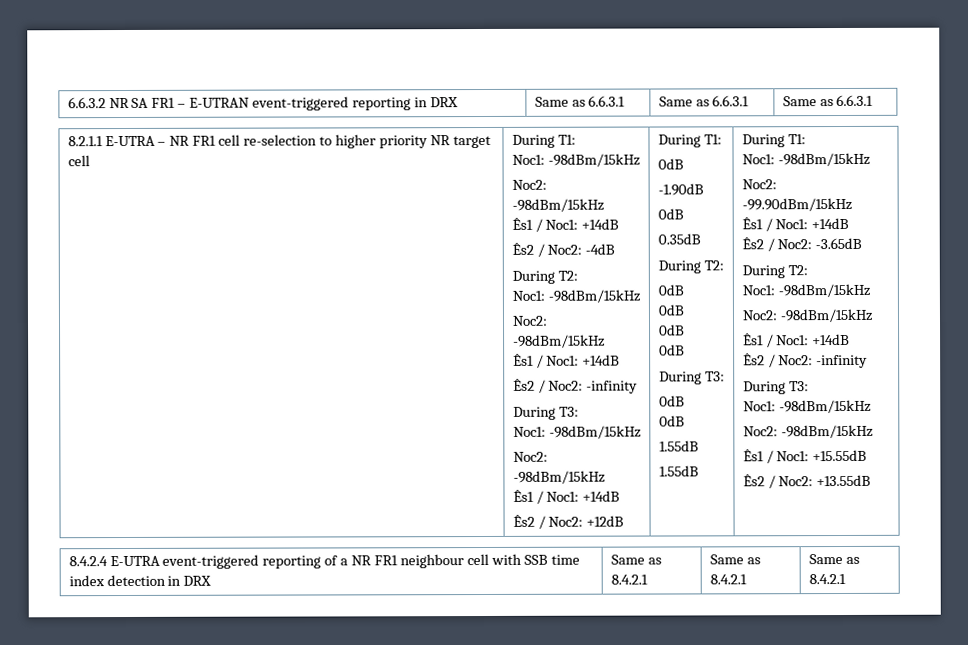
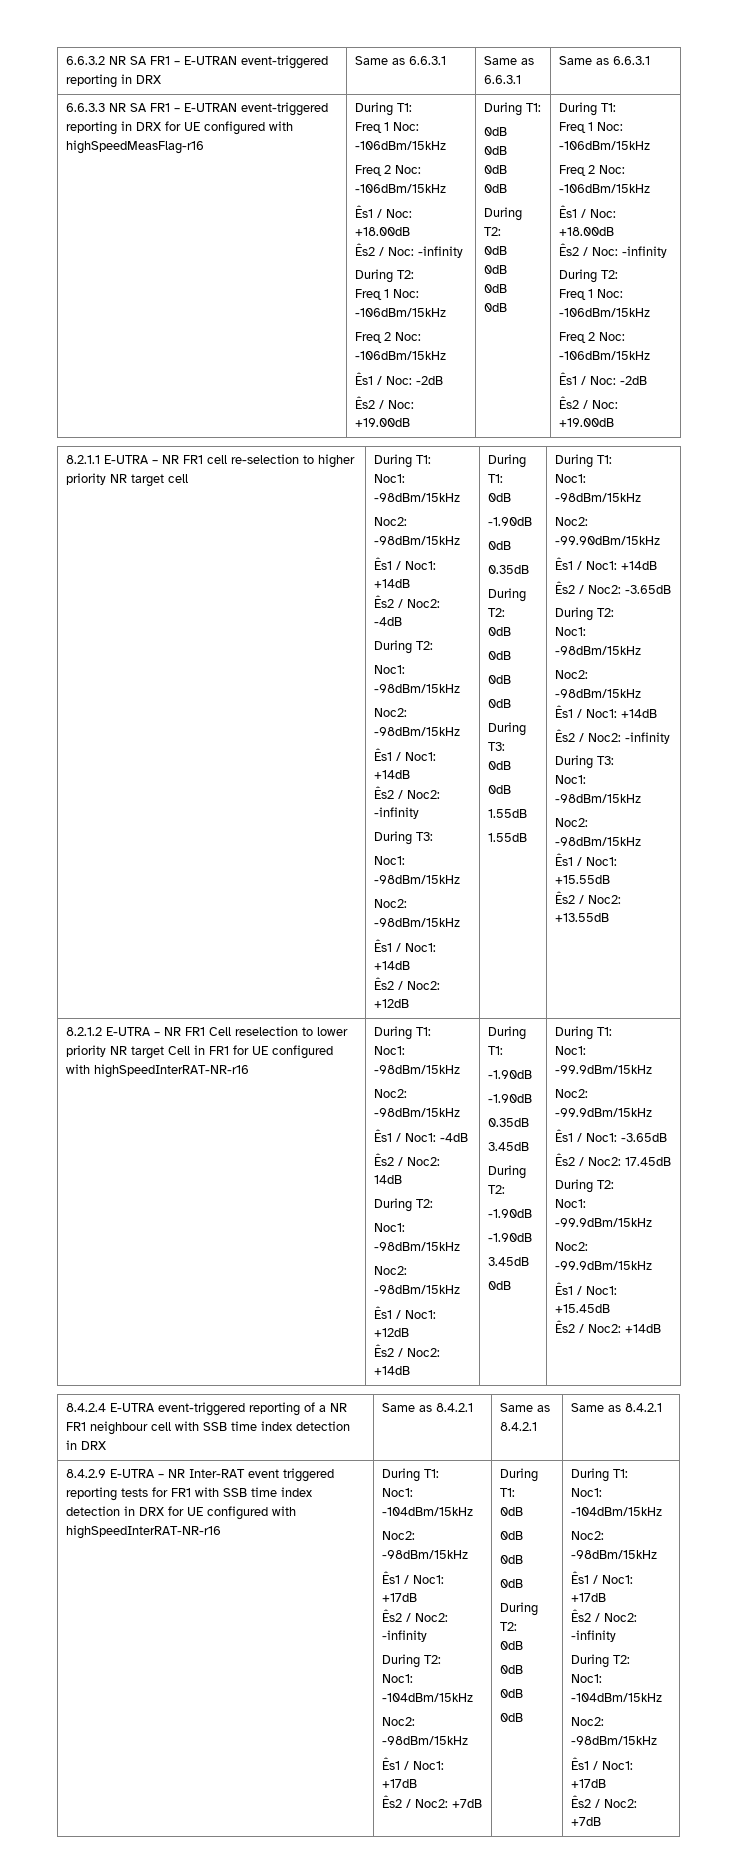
(874, 100) none -> [66,102,329,116] [66,121,294,135] [66,140,205,154] [355,102,413,116] [355,122,420,133] [355,141,447,150] [355,165,422,176] [355,184,447,193] [355,205,413,218] [355,227,411,236] [355,243,464,258] [355,269,415,283] [355,289,420,300] [355,308,447,317] [355,332,422,343] [355,351,447,360] [355,372,444,385] [355,396,415,409] [355,418,411,427] [484,102,542,116] [484,127,508,136] [484,146,508,155] [484,165,508,174] [484,184,508,193] [484,207,523,221] [484,227,502,236] [484,246,508,255] [484,265,508,274] [484,284,508,293] [484,303,508,312] [559,102,617,116] [559,122,624,133] [559,141,651,150] [559,165,626,176] [559,184,651,193] [559,205,617,218] [559,227,615,236] [559,243,668,258] [559,269,619,283] [559,289,624,300] [559,308,651,317] [559,332,626,343] [559,351,651,360] [559,372,648,385] [559,396,619,409] [559,418,615,427] // 6.6.3.3 NR SA FR1 – E-UTRAN event-triggered reporting in DRX for UE configured with highSpeedMeasFlag-r16 | During T1: // Freq 1 Noc: -106dBm/15kHz // Freq 2 Noc: -106dBm/15kHz // Ês1 / Noc: +18.00dB // Ês2 / Noc: -infinity // During T2: // Freq 1 Noc: -106dBm/15kHz // Freq 2 Noc: -106dBm/15kHz // Ês1 / Noc: -2dB // Ês2 / Noc: +19.00dB | During T1: // 0dB // 0dB // 0dB // 0dB // During T2: // 0dB // 0dB // 0dB // 0dB | During T1: // Freq 1 Noc: -106dBm/15kHz // Freq 2 Noc: -106dBm/15kHz // Ês1 / Noc: +18.00dB // Ês2 / Noc: -infinity // During T2: // Freq 1 Noc: -106dBm/15kHz // Freq 2 Noc: -106dBm/15kHz // Ês1 / Noc: -2dB // Ês2 / Noc: +19.00dB
(872, 480) none -> [66,1026,349,1036] [66,1045,334,1059] [66,1064,250,1078] [374,1026,432,1040] [374,1046,406,1055] [374,1065,461,1074] [374,1089,408,1098] [374,1108,461,1117] [374,1129,469,1142] [374,1153,441,1166] [374,1175,403,1184] [374,1198,434,1212] [374,1223,406,1232] [374,1242,461,1251] [374,1266,408,1275] [374,1285,461,1294] [374,1306,437,1319] [374,1328,410,1337] [374,1344,441,1357] [374,1366,411,1375] [488,1026,527,1040] [488,1046,504,1055] [488,1070,533,1079] [488,1094,533,1103] [488,1118,530,1127] [488,1142,530,1151] [488,1165,527,1179] [488,1185,506,1194] [488,1209,533,1218] [488,1233,533,1242] [488,1257,530,1266] [488,1281,512,1290] [555,1026,613,1040] [555,1046,587,1055] [555,1065,653,1074] [555,1089,589,1098] [555,1108,653,1117] [555,1129,668,1142] [555,1153,672,1166] [555,1179,615,1193] [555,1199,587,1208] [555,1218,653,1227] [555,1242,589,1251] [555,1261,653,1270] [555,1282,618,1295] [555,1304,611,1313] [555,1320,662,1333] // 8.2.1.2 E-UTRA – NR FR1 Cell reselection to lower priority NR target Cell in FR1 for UE configured with highSpeedInterRAT-NR-r16 | During T1: // Noc1: -98dBm/15kHz // Noc2: -98dBm/15kHz // Ês1 / Noc1: -4dB // Ês2 / Noc2: 14dB // During T2: // Noc1: -98dBm/15kHz // Noc2: -98dBm/15kHz // Ês1 / Noc1: +12dB // Ês2 / Noc2: +14dB | During T1: // -1.90dB // -1.90dB // 0.35dB // 3.45dB // During T2: // -1.90dB // -1.90dB // 3.45dB // 0dB | During T1: // Noc1: -99.9dBm/15kHz // Noc2: -99.9dBm/15kHz // Ês1 / Noc1: -3.65dB // Ês2 / Noc2: 17.45dB // During T2: // Noc1: -99.9dBm/15kHz // Noc2: -99.9dBm/15kHz // Ês1 / Noc1: +15.45dB // Ês2 / Noc2: +14dB
(846, 579) none -> [66,1468,335,1482] [66,1487,313,1501] [66,1506,297,1520] [66,1525,222,1539] [382,1468,440,1482] [382,1488,414,1497] [382,1507,474,1516] [382,1531,416,1540] [382,1550,469,1559] [382,1571,445,1584] [382,1593,418,1602] [382,1609,449,1622] [382,1630,428,1642] [382,1654,442,1668] [382,1674,414,1683] [382,1693,474,1702] [382,1717,416,1726] [382,1736,469,1745] [382,1757,445,1770] [382,1779,418,1788] [382,1795,483,1808] [500,1468,539,1482] [500,1488,516,1497] [500,1507,524,1516] [500,1531,524,1540] [500,1555,524,1564] [500,1579,524,1588] [500,1602,539,1616] [500,1622,518,1631] [500,1641,524,1650] [500,1665,524,1674] [500,1689,524,1698] [500,1713,524,1722] [571,1468,629,1482] [571,1488,603,1497] [571,1507,663,1516] [571,1531,605,1540] [571,1550,658,1559] [571,1571,634,1584] [571,1593,607,1602] [571,1609,638,1622] [571,1630,617,1642] [571,1654,631,1668] [571,1674,603,1683] [571,1693,663,1702] [571,1717,605,1726] [571,1736,658,1745] [571,1757,634,1770] [571,1779,607,1788] [571,1795,638,1808] [571,1817,602,1826] // 8.4.2.9 E-UTRA – NR Inter-RAT event triggered reporting tests for FR1 with SSB time index detection in DRX for UE configured with highSpeedInterRAT-NR-r16 | During T1: // Noc1: -104dBm/15kHz // Noc2: -98dBm/15kHz // Ês1 / Noc1: +17dB // Ês2 / Noc2: -infinity // During T2: // Noc1: -104dBm/15kHz // Noc2: -98dBm/15kHz // Ês1 / Noc1: +17dB // Ês2 / Noc2: +7dB | During T1: // 0dB // 0dB // 0dB // 0dB // During T2: // 0dB // 0dB // 0dB // 0dB | During T1: // Noc1: -104dBm/15kHz // Noc2: -98dBm/15kHz // Ês1 / Noc1: +17dB // Ês2 / Noc2: -infinity // During T2: // Noc1: -104dBm/15kHz // Noc2: -98dBm/15kHz // Ês1 / Noc1: +17dB // Ês2 / Noc2: +7dB

